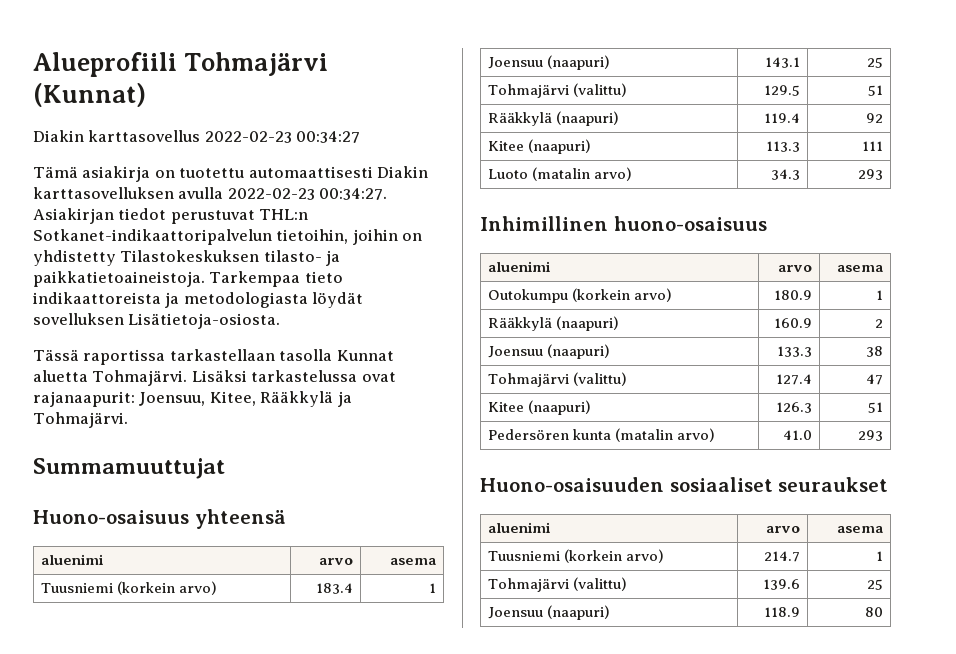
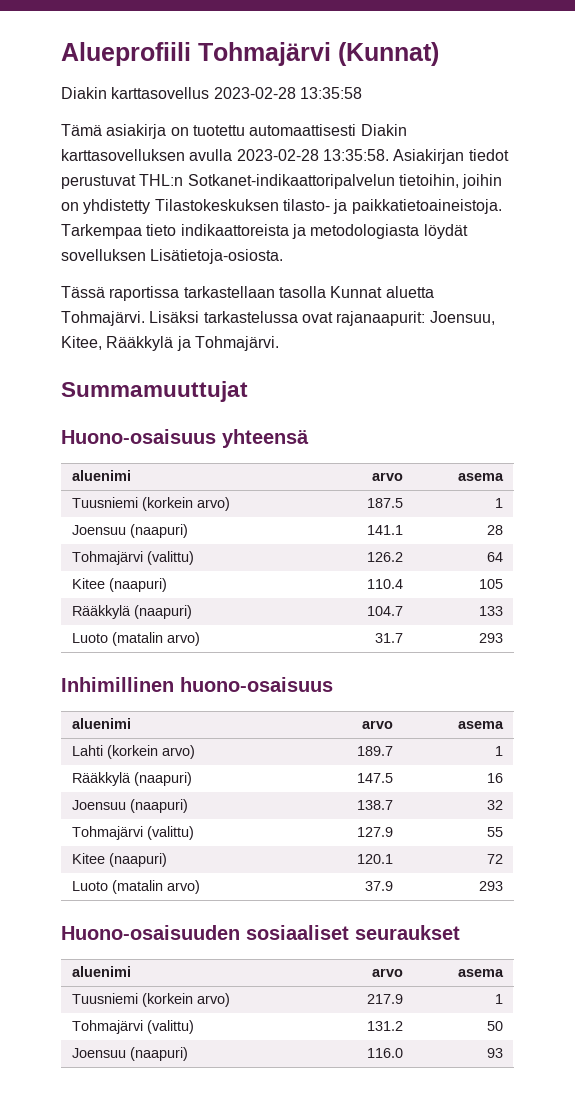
[204,131,361,143] 2022-02-23 00:34:27 -> [213,87,362,99] 2023-02-28 13:35:58
[227,188,388,200] 2022-02-23 00:34:27. -> [236,149,389,161] 2023-02-28 13:35:58.
[316,583,354,594] 183.4 -> [366,498,403,508] 187.5
[765,57,801,68] [867,57,884,68] [487,83,627,98] [764,85,801,96] [868,85,884,96] [487,111,619,126] [764,113,801,123] [866,113,884,123] [487,139,591,154] [766,141,801,152] [862,141,884,151] [487,167,632,181] [771,169,801,180] 143.1 | 25 // Tohmajärvi (valittu) | 129.5 | 51 // Rääkkylä (naapuri) | 119.4 | 92 // Kitee (naapuri) | 113.3 | 111 // Luoto (matalin arvo) | 34.3 -> [366,525,403,535] [486,525,503,535] [72,551,195,565] [366,552,403,562] [486,552,503,562] [72,578,168,592] [366,579,403,589] [478,579,503,589] [72,605,193,619] [366,606,403,616] [478,606,503,616] [72,632,201,646] [374,633,403,643] 141.1 | 28 // Tohmajärvi (valittu) | 126.2 | 64 // Kitee (naapuri) | 110.4 | 105 // Rääkkylä (naapuri) | 104.7 | 133 // Luoto (matalin arvo) | 31.7
[487,288,672,303] [774,290,813,300] Outokumpu (korkein arvo) | 180.9 -> [72,745,196,759] [356,746,393,756] Lahti (korkein arvo) | 189.7
[774,318,813,328] [875,319,884,328] [487,344,610,359] [777,346,813,357] [866,346,884,357] [487,372,627,387] [776,374,813,385] [866,374,884,385] [487,400,591,415] [776,402,813,413] [868,402,884,413] [487,428,715,442] [783,430,813,440] 160.9 | 2 // Joensuu (naapuri) | 133.3 | 38 // Tohmajärvi (valittu) | 127.4 | 47 // Kitee (naapuri) | 126.3 | 51 // Pedersören kunta (matalin arvo) | 41.0 -> [356,773,393,783] [486,773,503,783] [72,799,189,813] [356,800,393,810] [486,800,503,810] [72,826,195,840] [356,827,393,837] [486,827,503,837] [72,853,168,867] [356,854,393,864] [486,854,503,864] [72,880,201,894] [364,881,393,891] 147.5 | 16 // Joensuu (naapuri) | 138.7 | 32 // Tohmajärvi (valittu) | 127.9 | 55 // Kitee (naapuri) | 120.1 | 72 // Luoto (matalin arvo) | 37.9
[764,551,801,562] 214.7 -> [366,994,403,1004] 217.9
[763,579,801,590] [867,579,884,590] [487,605,610,620] [764,607,801,617] [865,607,884,617] 139.6 | 25 // Joensuu (naapuri) | 118.9 | 80 -> [366,1021,403,1031] [486,1021,503,1031] [72,1047,189,1061] [366,1048,403,1058] [486,1048,503,1058] 131.2 | 50 // Joensuu (naapuri) | 116.0 | 93

